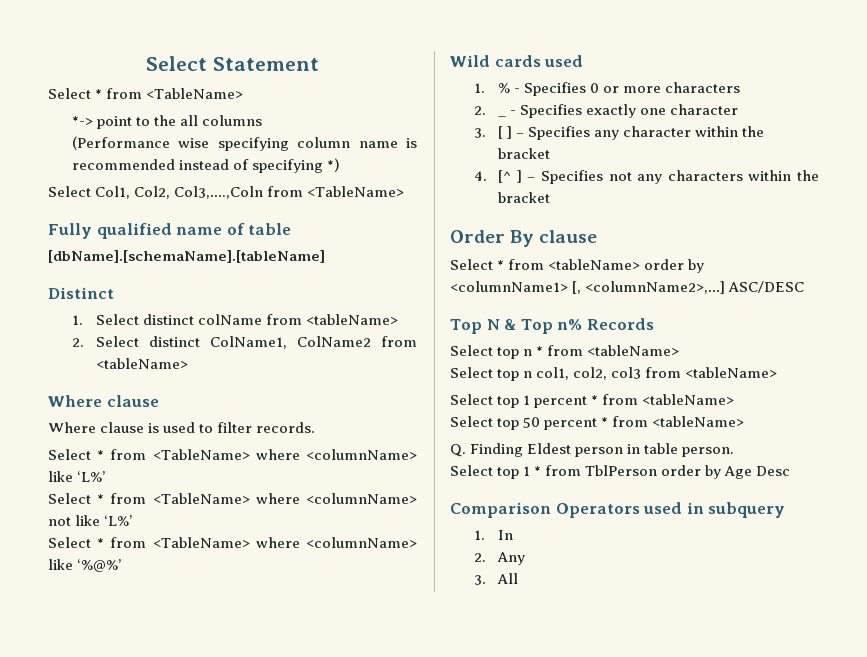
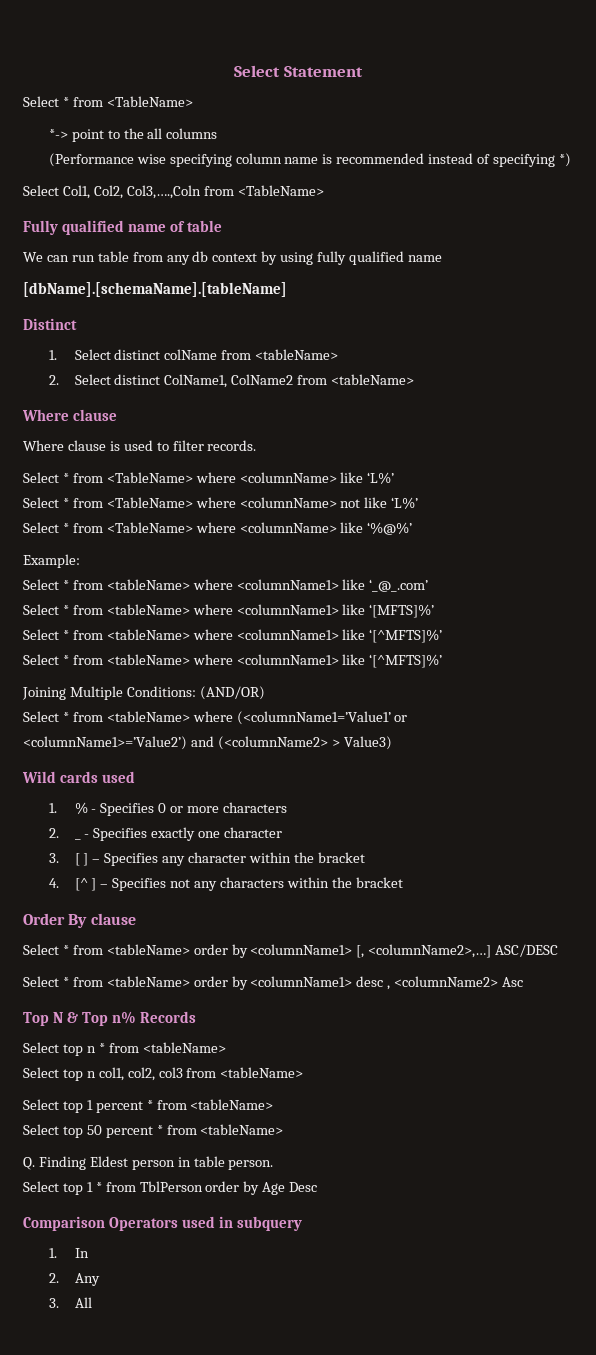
(292, 229) none -> [23,251,442,265] // We can run table from any db context by using fully qualified name
(122, 565) none -> [23,554,80,568] [23,579,429,592] [23,604,435,618] [23,629,443,643] [23,654,443,668] [22,686,265,700] [23,711,408,725] [23,736,392,750] // Example: // Select * from <tableName> where <columnName1> like ‘_@_.com’ // Select * from <tableName> where <columnName1> like ‘[MFTS]%’ // Select * from <tableName> where <columnName1> like ‘[^MFTS]%’ // Select * from <tableName> where <columnName1> like ‘[^MFTS]%’ // Joining Multiple Conditions: (AND/OR) // Select * from <tableName> where (<columnName1=’Value1’ or <columnName1>=’Value2’) and (<columnName2> > Value3)
(805, 287) none -> [23,976,524,990] // Select * from <tableName> order by <columnName1> desc , <columnName2> Asc

